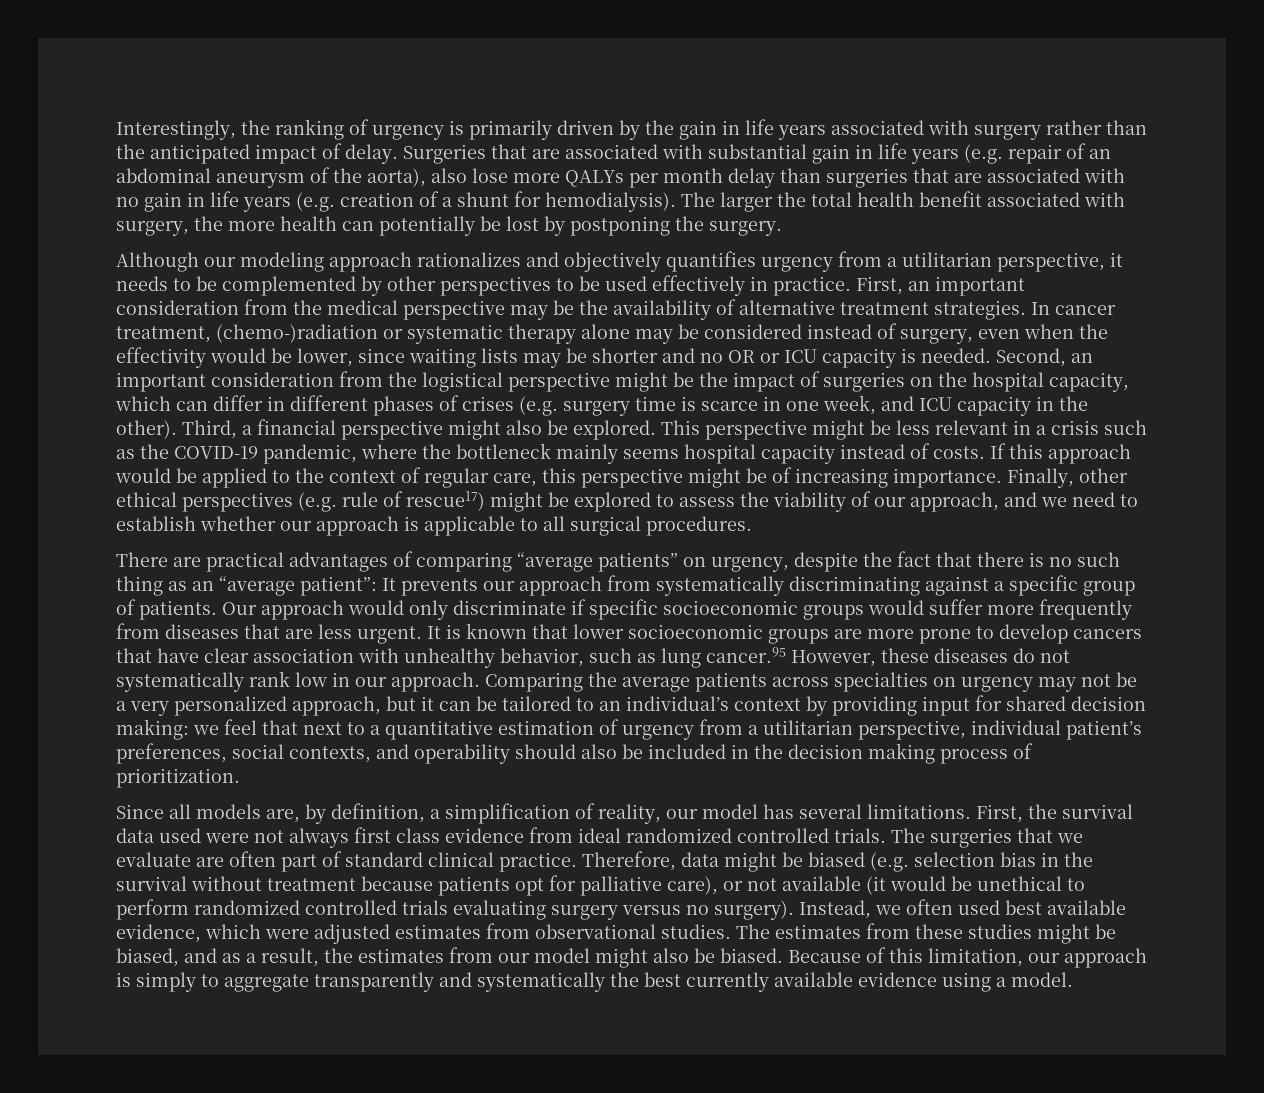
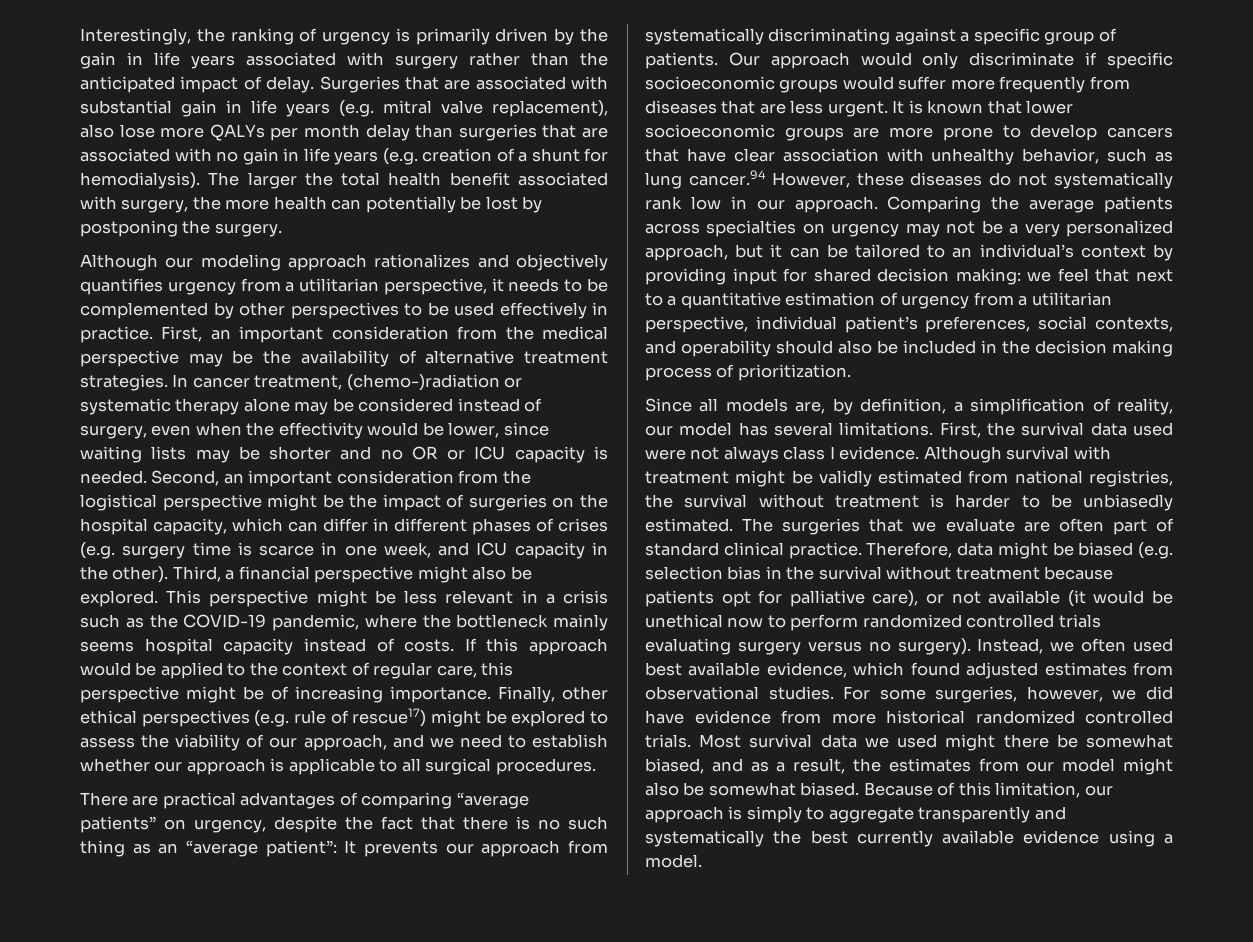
[1008,143,1111,164] [116,167,426,188] repair of an abdominal aneurysm of the aorta), -> [383,100,608,117] mitral valve replacement),
[706,647,786,663] cancer.95 -> [688,170,766,186] cancer.94
[354,827,886,843] first class evidence from ideal randomized controlled trials. -> [783,446,1111,463] [645,470,1173,487] [645,494,1173,511] [645,518,733,532] class I evidence. Although survival with treatment might be validly estimated from national registries, the survival without treatment is harder to be unbiasedly estimated.
(1062, 883) none -> [727,617,764,628] now
[265,929,309,939] were -> [910,662,960,676] found
[736,923,1116,944] The estimates from these studies might be -> [843,686,1173,703] [645,710,1173,724] [645,734,1173,751] For some surgeries, however, we did have evidence from more historical randomized controlled trials. Most survival data we used might there be somewhat
(715, 955) none -> [708,782,796,796] somewhat

